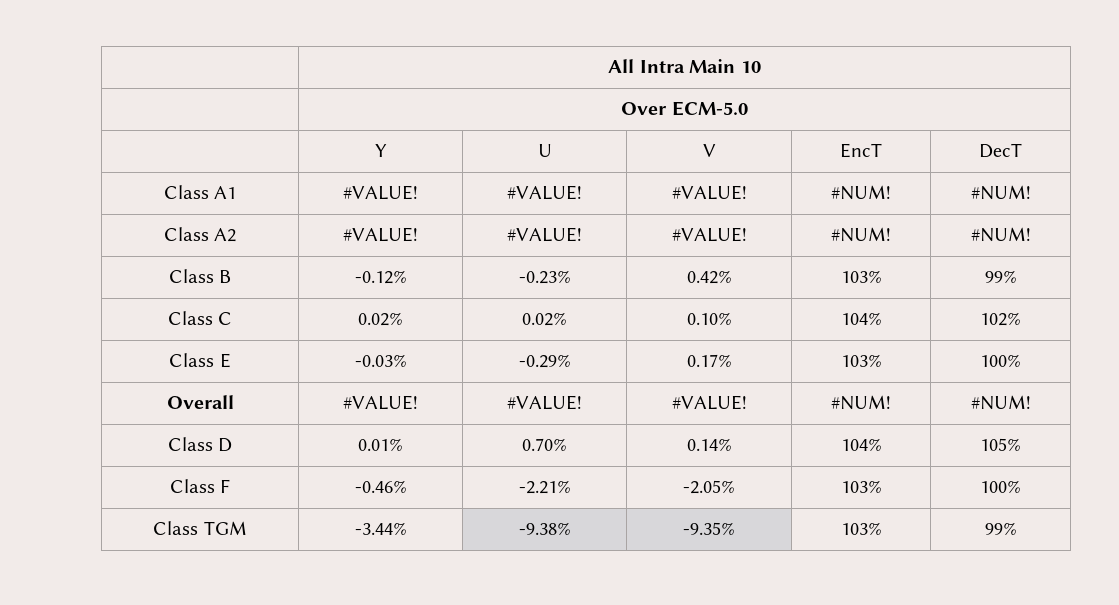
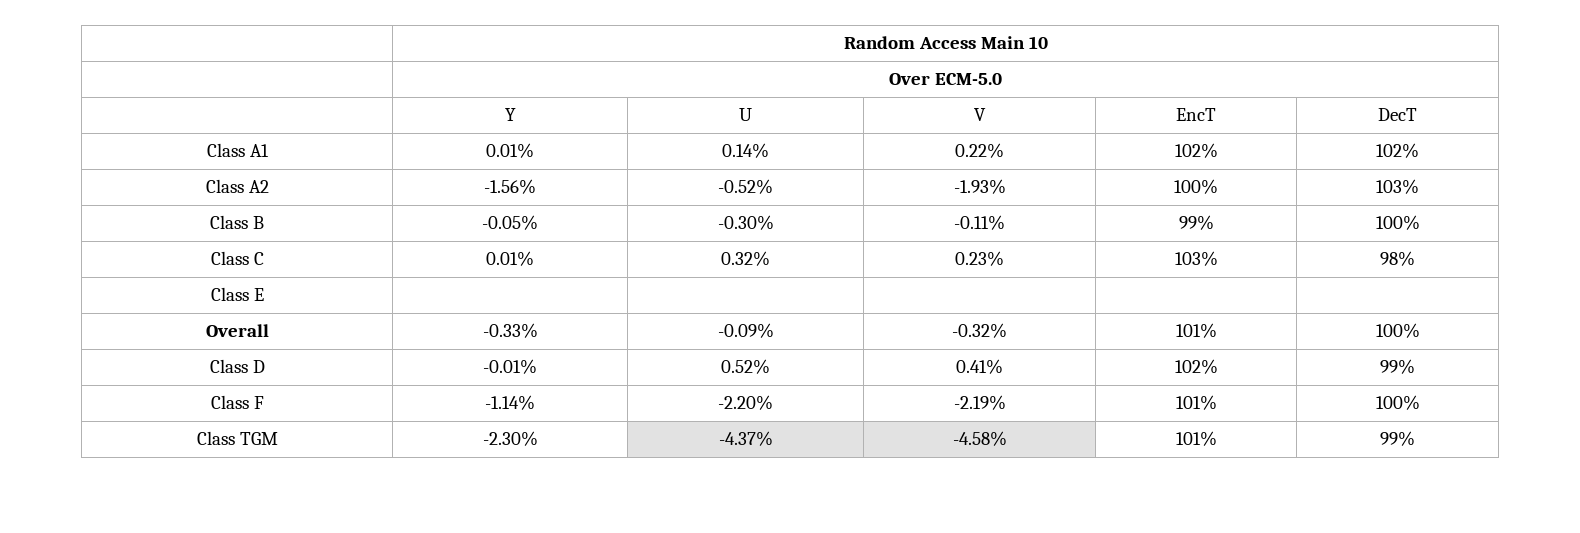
[608,59,685,73] | All Intra -> [843,36,976,49] | Random Access
[343,185,418,200] [507,185,582,200] [671,185,747,200] [831,185,891,200] [970,185,1031,200] [163,227,237,242] [343,227,418,242] [507,227,582,242] [671,227,747,242] [831,227,891,242] [970,227,1031,242] [168,269,232,283] [354,270,407,284] [518,270,571,284] [686,270,732,284] [840,270,882,283] [984,270,1017,283] [167,311,233,325] [358,312,403,326] [522,312,567,326] [686,312,732,325] [840,312,882,325] [980,312,1021,326] [169,353,231,368] [354,354,407,367] [518,354,571,368] [686,354,732,367] [840,354,882,367] [980,354,1021,367] [166,395,234,409] [343,395,418,410] [507,395,582,410] [671,395,747,410] [831,395,891,410] [970,395,1031,410] [167,437,233,452] [358,438,403,451] [522,438,567,451] [686,438,732,451] [840,438,882,451] [980,438,1021,451] [169,479,231,493] [354,480,407,493] [518,480,571,494] [683,480,735,494] [840,480,882,493] #VALUE! | #VALUE! | #VALUE! | #NUM! | #NUM! // Class A2 | #VALUE! | #VALUE! | #VALUE! | #NUM! | #NUM! // Class B | -0.12% | -0.23% | 0.42% | 103% | 99% // Class C | 0.02% | 0.02% | 0.10% | 104% | 102% // Class E | -0.03% | -0.29% | 0.17% | 103% | 100% // Overall | #VALUE! | #VALUE! | #VALUE! | #NUM! | #NUM! // Class D | 0.01% | 0.70% | 0.14% | 104% | 105% // Class F | -0.46% | -2.21% | -2.05% | 103% -> [486,143,534,158] [721,143,769,158] [954,143,1004,158] [1174,143,1218,158] [1376,143,1419,158] [205,179,269,193] [484,179,536,194] [717,179,773,194] [953,179,1006,194] [1174,179,1218,194] [1376,179,1419,194] [210,215,264,229] [482,215,538,230] [717,215,774,230] [953,215,1005,230] [1178,215,1214,230] [1375,215,1420,230] [210,251,264,265] [486,251,534,266] [720,251,770,266] [954,251,1004,266] [1174,251,1218,266] [1380,251,1415,266] [210,287,264,301] [205,324,269,337] [482,323,538,338] [717,323,774,338] [951,323,1007,338] [1175,323,1217,338] [1375,323,1420,338] [209,359,265,373] [483,359,537,374] [720,359,770,374] [955,359,1003,374] [1174,359,1218,374] [1380,359,1415,374] [210,395,264,409] [485,395,535,410] [717,395,773,410] [953,395,1006,410] [1175,395,1217,410] 0.01% | 0.14% | 0.22% | 102% | 102% // Class A2 | -1.56% | -0.52% | -1.93% | 100% | 103% // Class B | -0.05% | -0.30% | -0.11% | 99% | 100% // Class C | 0.01% | 0.32% | 0.23% | 103% | 98% // Class E | | | | | // Overall | -0.33% | -0.09% | -0.32% | 101% | 100% // Class D | -0.01% | 0.52% | 0.41% | 102% | 99% // Class F | -1.14% | -2.20% | -2.19% | 101%
[354,522,407,535] [518,522,571,535] [683,522,735,535] [840,522,882,535] -3.44% | -9.38% | -9.35% | 103% -> [482,431,538,446] [718,431,773,446] [952,431,1007,446] [1175,431,1217,446] -2.30% | -4.37% | -4.58% | 101%

